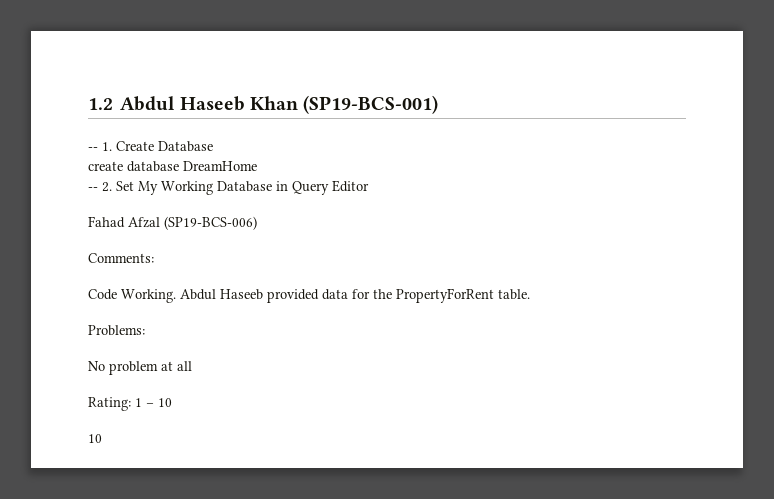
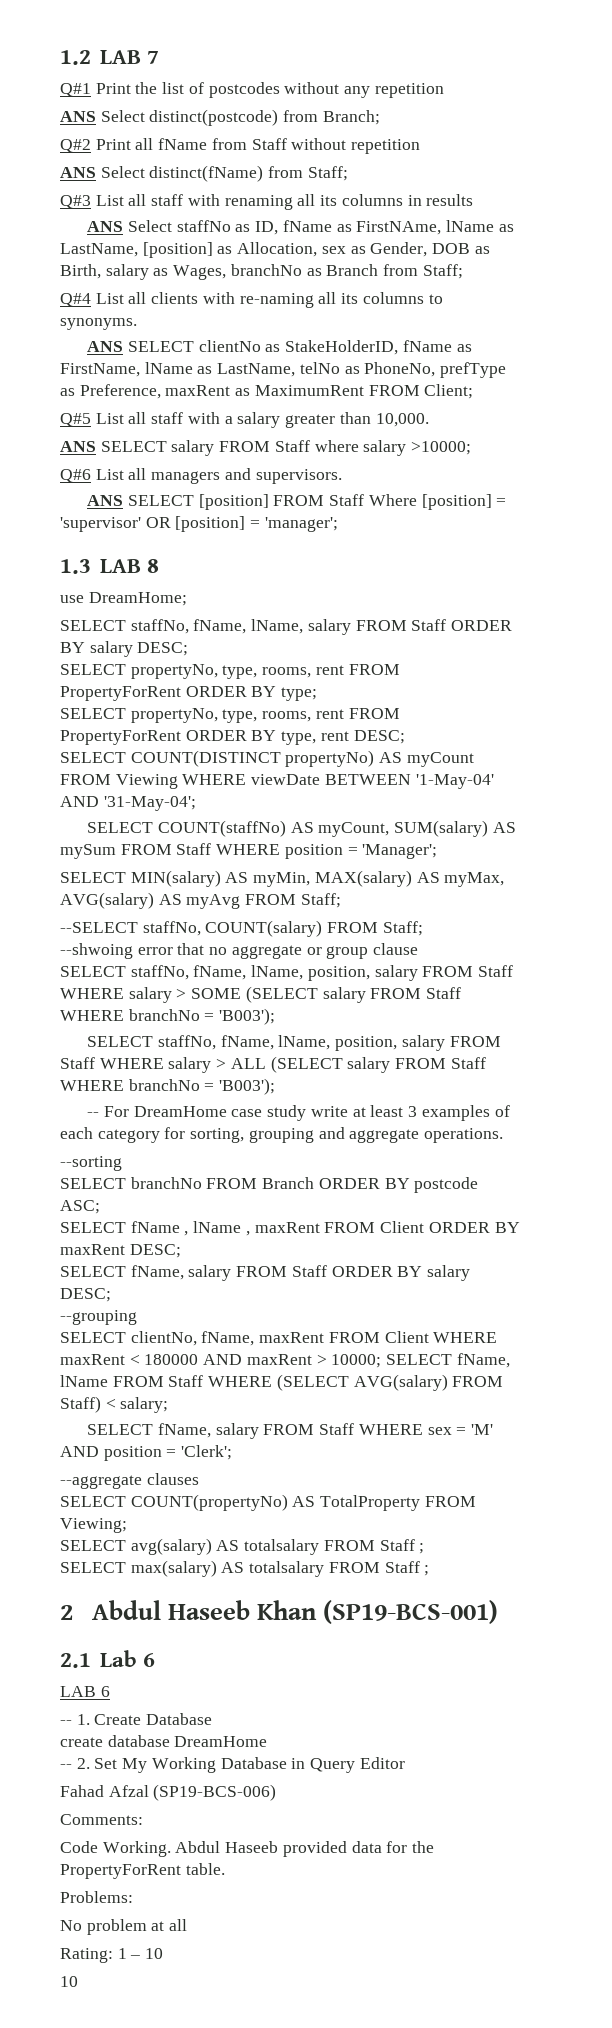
(113, 104) none -> [99,50,159,64] [60,82,444,98] [60,109,380,126] [60,138,421,154] [60,165,348,182] [60,194,474,210] [87,220,514,235] [60,242,490,258] [60,264,463,280] [60,292,443,308] [60,318,137,330] [87,340,472,355] [60,362,507,378] [60,384,474,399] [60,412,429,428] [60,440,472,456] [60,468,342,484] [87,494,507,510] [60,516,338,532] [60,559,159,574] [60,592,187,606] [60,619,513,635] [60,641,189,657] [60,664,400,679] [60,686,318,701] [60,708,400,723] [60,730,405,745] [60,750,474,767] [60,774,494,789] [60,796,196,811] [87,820,516,837] [60,843,438,859] [60,870,505,887] [60,892,341,909] [60,920,423,937] [60,943,419,959] [60,965,514,981] [60,986,462,1003] [60,1008,276,1025] [87,1035,501,1051] [60,1056,486,1073] [60,1078,276,1095] [87,1105,510,1121] [60,1127,504,1143] [60,1156,122,1171] [60,1177,479,1193] [60,1200,100,1214] [60,1221,520,1236] [60,1244,181,1258] [60,1265,471,1281] [60,1288,111,1302] [60,1310,137,1325] [60,1331,498,1346] [60,1353,510,1368] [60,1374,504,1391] [60,1396,169,1413] [87,1423,494,1439] [60,1445,233,1461] [60,1473,199,1489] [60,1494,476,1511] [60,1518,127,1533] [60,1538,425,1555] [60,1560,430,1577] [60,1605,73,1620] LAB 7 // Q#1 Print the list of postcodes without any repetition // ANS Select distinct(postcode) from Branch; // Q#2 Print all fName from Staff without repetition // ANS Select distinct(fName) from Staff; // Q#3 List all staff with renaming all its columns in results // ANS Select staffNo as ID, fName as FirstNAme, lName as LastName, [position] as Allocation, sex as Gender, DOB as Birth, salary as Wages, branchNo as Branch from Staff; // Q#4 List all clients with re-naming all its columns to synonyms. // ANS SELECT clientNo as StakeHolderID, fName as FirstName, lName as LastName, telNo as PhoneNo, prefType as Preference, maxRent as MaximumRent FROM Client; // Q#5 List all staff with a salary greater than 10,000. // ANS SELECT salary FROM Staff where salary >10000; // Q#6 List all managers and supervisors. // ANS SELECT [position] FROM Staff Where [position] = 'supervisor' OR [position] = 'manager'; // 1.3 LAB 8 // use DreamHome; // SELECT staffNo, fName, lName, salary FROM Staff ORDER BY salary DESC; // SELECT propertyNo, type, rooms, rent FROM PropertyForRent ORDER BY type; // SELECT propertyNo, type, rooms, rent FROM PropertyForRent ORDER BY type, rent DESC; // SELECT COUNT(DISTINCT propertyNo) AS myCount FROM Viewing WHERE viewDate BETWEEN '1-May-04' AND '31-May-04'; // SELECT COUNT(staffNo) AS myCount, SUM(salary) AS mySum FROM Staff WHERE position = 'Manager'; // SELECT MIN(salary) AS myMin, MAX(salary) AS myMax, AVG(salary) AS myAvg FROM Staff; // --SELECT staffNo, COUNT(salary) FROM Staff; // --shwoing error that no aggregate or group clause // SELECT staffNo, fName, lName, position, salary FROM Staff WHERE salary > SOME (SELECT salary FROM Staff WHERE branchNo = 'B003'); // SELECT staffNo, fName, lName, position, salary FROM Staff WHERE salary > ALL (SELECT salary FROM Staff WHERE branchNo = 'B003'); // -- For DreamHome case study write at least 3 examples of each category for sorting, grouping and aggregate operations. // --sorting // SELECT branchNo FROM Branch ORDER BY postcode ASC; // SELECT fName , lName , maxRent FROM Client ORDER BY maxRent DESC; // SELECT fName, salary FROM Staff ORDER BY salary DESC; // --grouping // SELECT clientNo, fName, maxRent FROM Client WHERE maxRent < 180000 AND maxRent > 10000; SELECT fName, lName FROM Staff WHERE (SELECT AVG(salary) FROM Staff) < salary; // SELECT fName, salary FROM Staff WHERE sex = 'M' AND position = 'Clerk'; // --aggregate clauses // SELECT COUNT(propertyNo) AS TotalProperty FROM Viewing; // SELECT avg(salary) AS totalsalary FROM Staff ; // SELECT max(salary) AS totalsalary FROM Staff ; // 2
(439, 104) none -> [60,1650,155,1668] [60,1686,110,1697] // 2.1 Lab 6 // LAB 6

